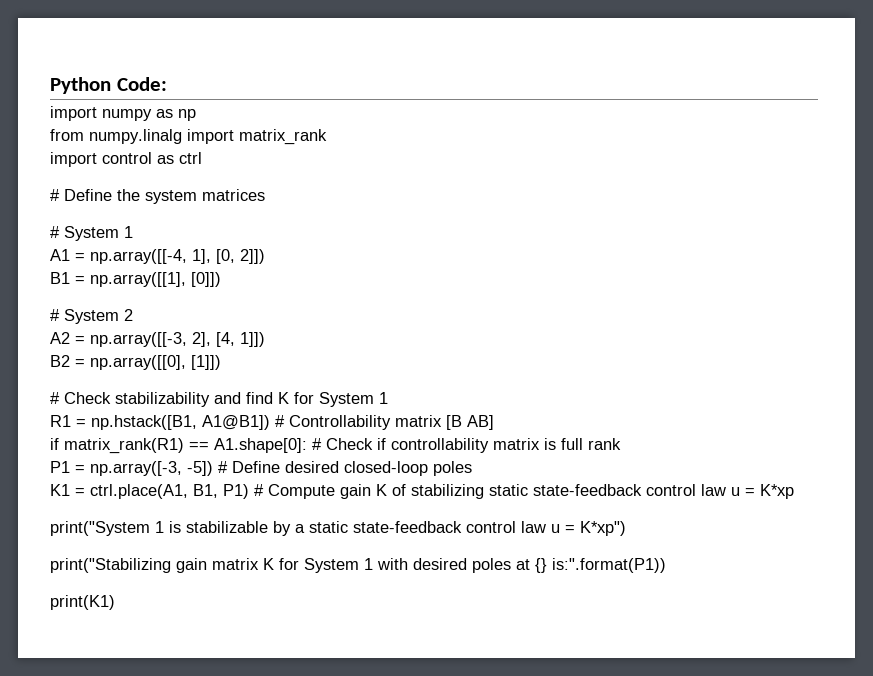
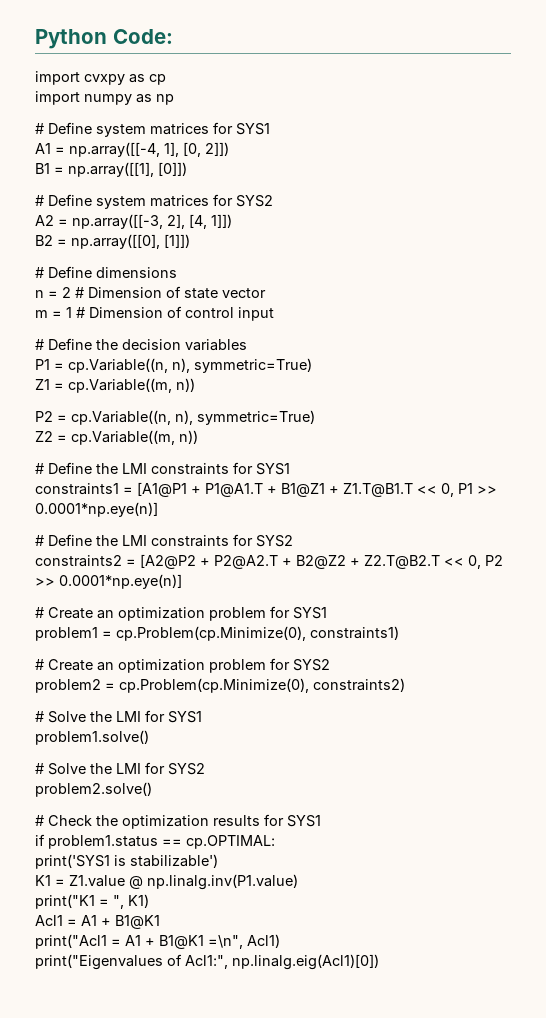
(167, 84) none -> [35,71,166,85] // import cvxpy as cp
[50,129,327,145] [50,152,202,167] [50,189,265,204] [50,226,133,241] // from numpy.linalg import matrix_rank // import control as ctrl // # Define the system matrices // # System 1 -> [35,122,270,137] // # Define system matrices for SYS1
[64,309,133,324] System 2 -> [48,194,273,209] Define system matrices for SYS2
[64,392,388,407] [50,415,494,430] [50,438,621,454] [50,461,472,476] [50,484,794,499] [50,521,626,536] [50,558,666,573] [50,595,115,610] Check stabilizability and find K for System 1 // R1 = np.hstack([B1, A1@B1]) # Controllability matrix [B AB] // if matrix_rank(R1) == A1.shape[0]: # Check if controllability matrix is full rank // P1 = np.array([-3, -5]) # Define desired closed-loop poles // K1 = ctrl.place(A1, B1, P1) # Compute gain K of stabilizing static state-feedback control law u = K*xp // print("System 1 is stabilizable by a static state-feedback control law u = K*xp") // print("Stabilizing gain matrix K for System 1 with desired poles at {} is:".format(P1)) // print(K1) -> [48,266,177,278] [35,286,266,299] [35,306,274,321] [35,338,247,351] [35,358,312,373] [35,378,195,393] [35,410,315,425] [35,430,198,445] [35,462,290,475] [35,482,497,497] [35,502,158,517] [35,534,293,547] [35,554,503,569] [35,574,182,589] [35,606,327,621] [35,626,399,641] [35,658,330,673] [35,678,405,693] [35,710,202,723] [35,730,149,745] [35,762,205,775] [35,782,152,797] [35,814,321,829] [35,834,275,849] [35,854,218,869] [35,874,298,890] [35,894,149,909] [35,915,160,929] [35,934,280,949] [35,954,379,970] Define dimensions // n = 2 # Dimension of state vector // m = 1 # Dimension of control input // # Define the decision variables // P1 = cp.Variable((n, n), symmetric=True) // Z1 = cp.Variable((m, n)) // P2 = cp.Variable((n, n), symmetric=True) // Z2 = cp.Variable((m, n)) // # Define the LMI constraints for SYS1 // constraints1 = [A1@P1 + P1@A1.T + B1@Z1 + Z1.T@B1.T << 0, P1 >> 0.0001*np.eye(n)] // # Define the LMI constraints for SYS2 // constraints2 = [A2@P2 + P2@A2.T + B2@Z2 + Z2.T@B2.T << 0, P2 >> 0.0001*np.eye(n)] // # Create an optimization problem for SYS1 // problem1 = cp.Problem(cp.Minimize(0), constraints1) // # Create an optimization problem for SYS2 // problem2 = cp.Problem(cp.Minimize(0), constraints2) // # Solve the LMI for SYS1 // problem1.solve() // # Solve the LMI for SYS2 // problem2.solve() // # Check the optimization results for SYS1 // if problem1.status == cp.OPTIMAL: // print('SYS1 is stabilizable') // K1 = Z1.value @ np.linalg.inv(P1.value) // print("K1 = ", K1) // Acl1 = A1 + B1@K1 // print("Acl1 = A1 + B1@K1 =\n", Acl1) // print("Eigenvalues of Acl1:", np.linalg.eig(Acl1)[0])

